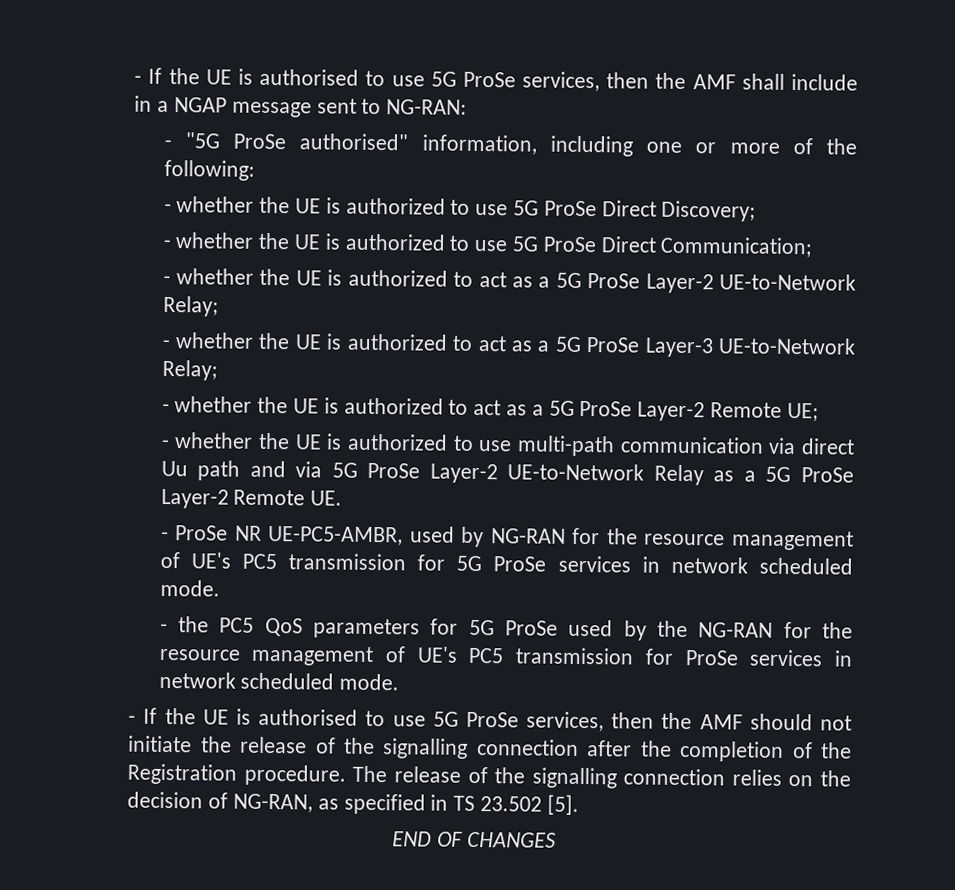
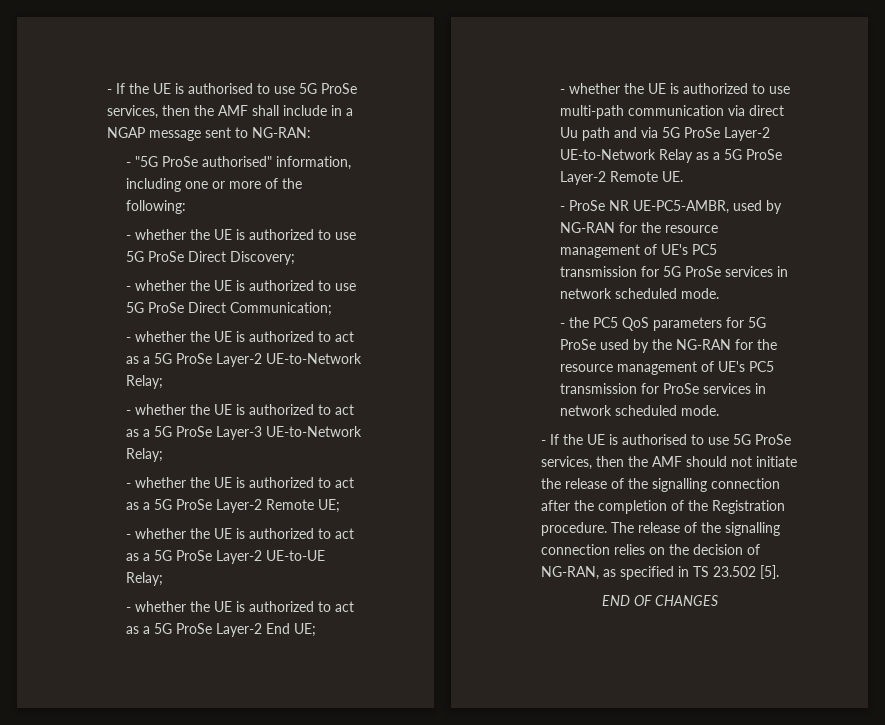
(819, 412) none -> [126,528,355,539] [126,550,326,564] [126,572,164,586] [126,601,355,612] [126,623,317,637] // - whether the UE is authorized to act as a 5G ProSe Layer-2 UE-to-UE Relay; // - whether the UE is authorized to act as a 5G ProSe Layer-2 End UE;

